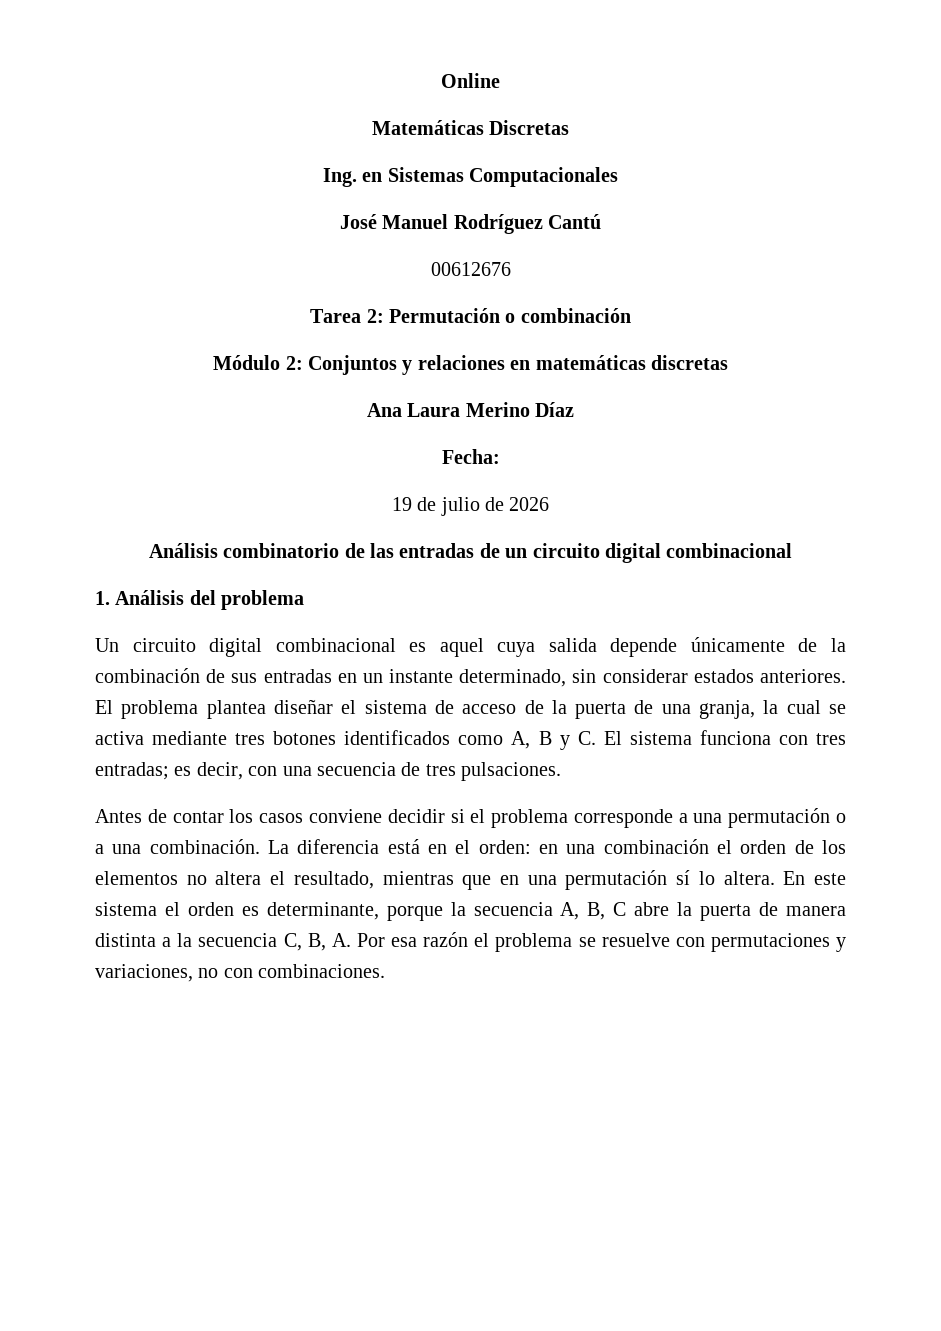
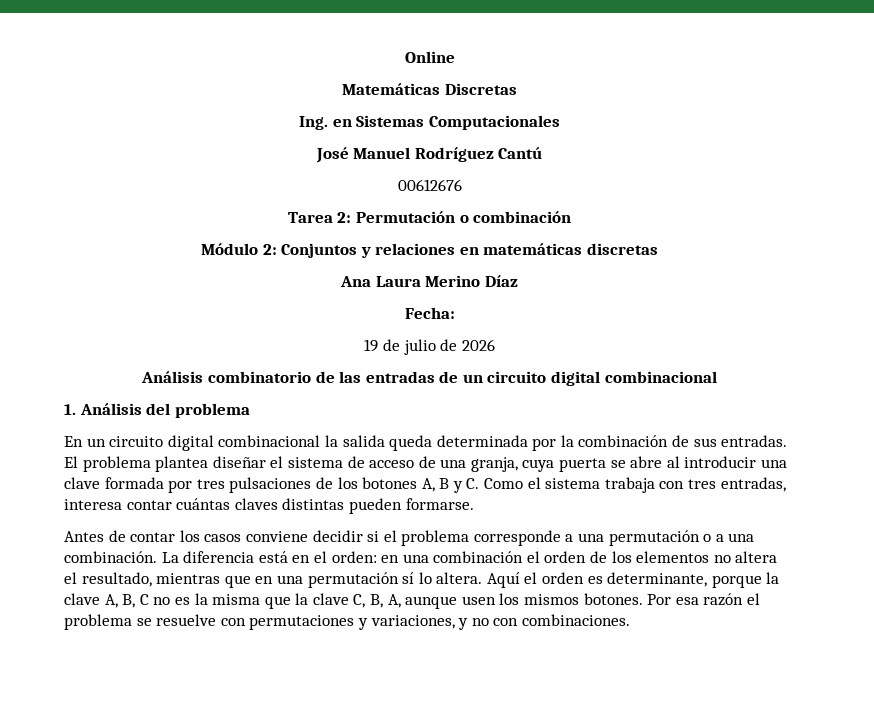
[95,637,846,657] [95,668,846,687] Un circuito digital combinacional es aquel cuya salida depende únicamente de la combinación de sus entradas en un instante determinado, sin considerar estados anteriores. -> [64,435,788,451] En un circuito digital combinacional la salida queda determinada por la combinación de sus entradas.
[551,700,846,719] [95,730,846,750] [95,762,562,781] la puerta de una granja, la cual se activa mediante tres botones identificados como A, B y C. El sistema funciona con tres entradas; es decir, con una secuencia de tres pulsaciones. -> [440,456,788,472] [64,477,786,493] [64,498,474,514] una granja, cuya puerta se abre al introducir una clave formada por tres pulsaciones de los botones A, B y C. Como el sistema trabaja con tres entradas, interesa contar cuántas claves distintas pueden formarse.
[783,871,846,885] [95,902,157,916] En este sistema -> [486,572,520,588] Aquí
[473,902,553,916] secuencia -> [64,593,100,605] clave
[634,902,846,921] [95,933,351,951] abre la puerta de manera distinta a la secuencia C, B, A. -> [153,593,643,609] no es la misma que la clave C, B, A, aunque usen los mismos botones.
(193, 973) none -> [458,618,469,630] y

